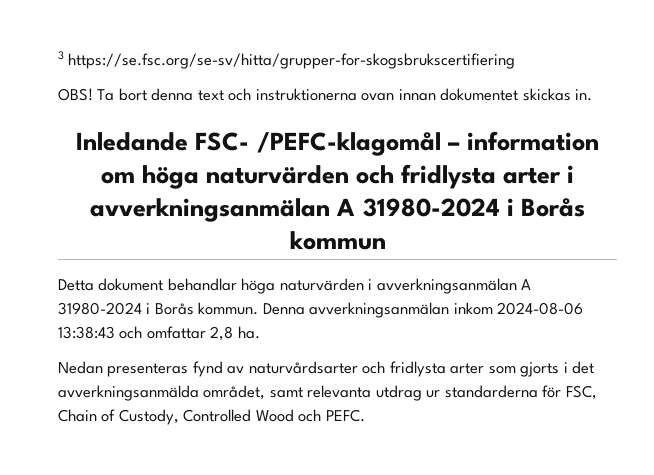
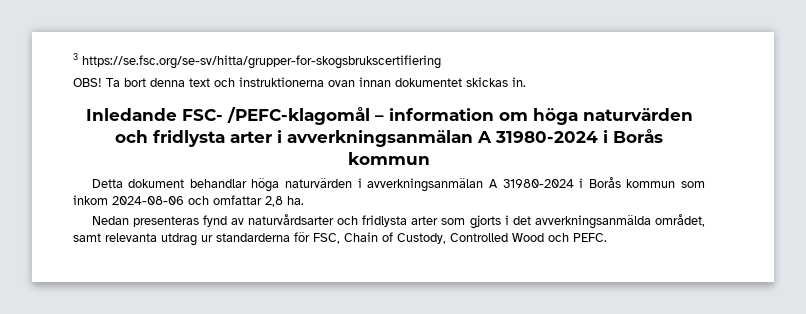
[198,302,450,318] kommun. Denna avverkningsanmälan -> [626,179,705,188] kommun som
[58,326,115,339] 13:38:43 -> (184, 200) none

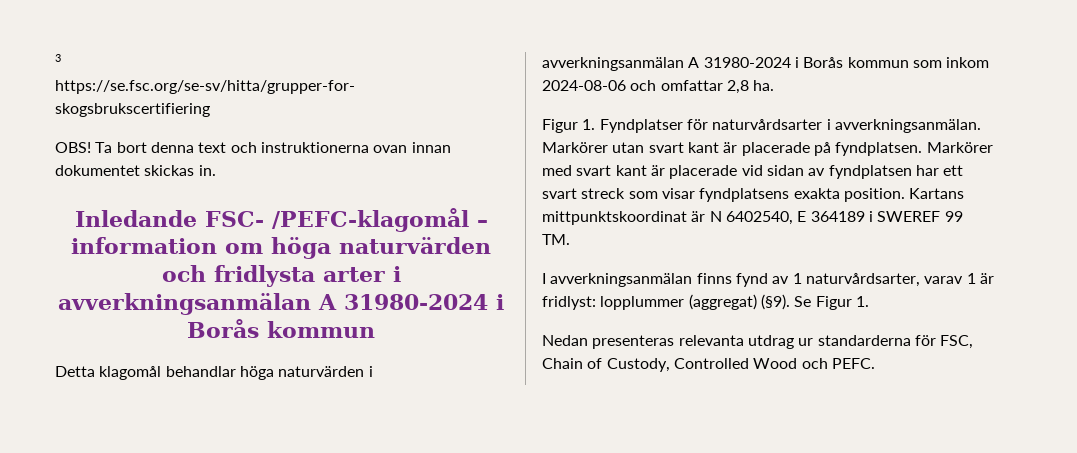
[128,179,185,188] dokument -> [99,366,162,380] klagomål
[91,214,706,229] [73,233,101,242] Nedan presenteras fynd av naturvårdsarter och fridlysta arter som gjorts i det avverkningsanmälda området, samt -> [542,119,981,133] [542,142,993,156] [542,165,964,179] [542,188,965,202] [542,211,963,225] [542,234,570,245] [542,273,994,287] [542,294,869,310] [542,335,675,349] Figur 1. Fyndplatser för naturvårdsarter i avverkningsanmälan. Markörer utan svart kant är placerade på fyndplatsen. Markörer med svart kant är placerade vid sidan av fyndplatsen har ett svart streck som visar fyndplatsens exakta position. Kartans mittpunktskoordinat är N 6402540, E 364189 i SWEREF 99 TM. // I avverkningsanmälan finns fynd av 1 naturvårdsarter, varav 1 är fridlyst: lopplummer (aggregat) (§9). Se Figur 1. // Nedan presenteras

